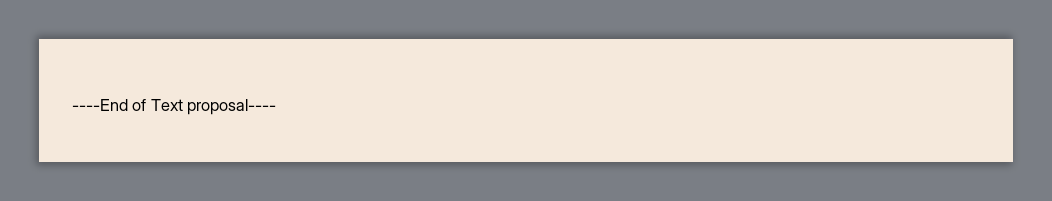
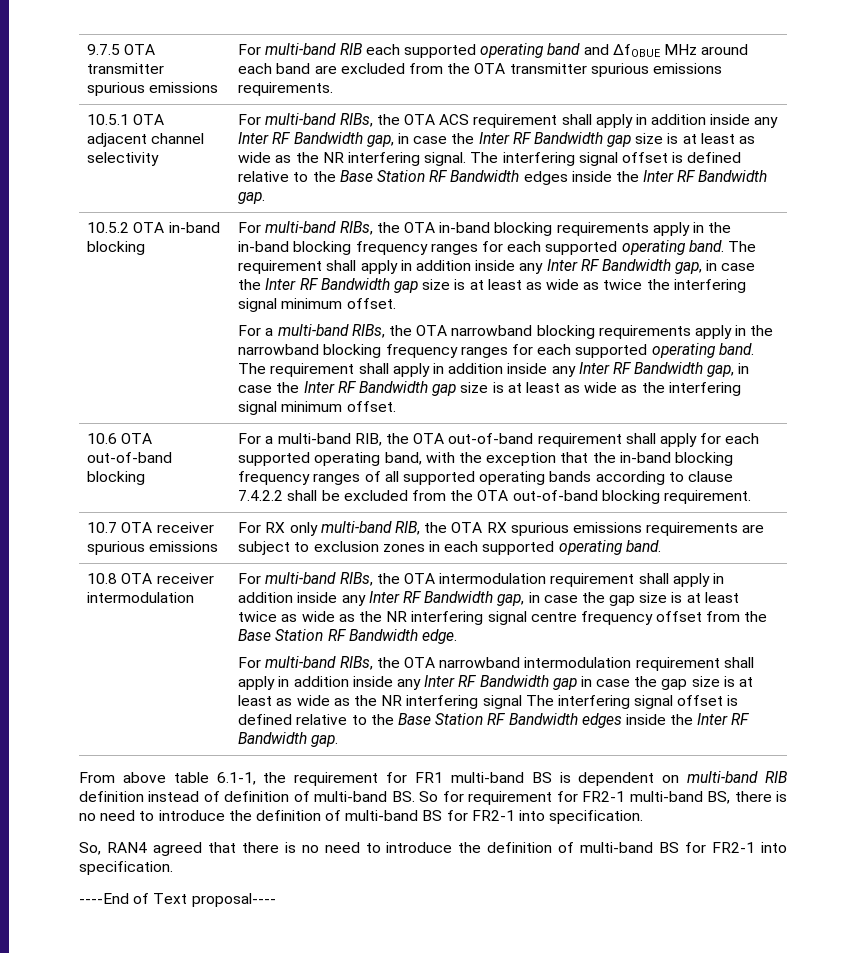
(72, 105) none -> [87,44,156,55] [87,63,165,74] [87,82,219,96] [238,43,749,58] [238,63,722,77] [238,82,334,96] [87,114,165,125] [87,133,205,147] [87,152,160,166] [238,113,779,128] [238,132,756,147] [238,152,742,166] [238,170,768,185] [238,192,266,204] [87,222,220,233] [87,241,146,255] [238,221,732,236] [238,240,756,255] [238,259,756,274] [238,278,746,293] [238,298,396,312] [238,324,774,339] [238,343,754,358] [238,362,750,377] [238,381,741,396] [238,401,396,415] [87,433,153,444] [87,452,173,463] [87,471,146,485] [238,433,760,447] [238,452,733,466] [238,471,733,485] [238,490,751,504] [87,522,214,533] [87,541,219,555] [238,521,765,536] [238,540,661,555] [87,573,214,584] [87,592,195,603] [238,572,724,587] [238,591,739,606] [238,611,768,625] [238,629,457,644] [238,656,754,671] [238,675,754,690] [238,695,739,709] [238,713,750,728] [238,732,339,747] [79,771,787,786] [79,791,788,805] [79,810,644,824] [79,842,788,856] [79,861,173,875] 9.7.5 OTA transmitter spurious emissions | For multi-band RIB each supported operating band and ΔfOBUE MHz around each band are excluded from the OTA transmitter spurious emissions requirements. // 10.5.1 OTA adjacent channel selectivity | For multi-band RIBs, the OTA ACS requirement shall apply in addition inside any Inter RF Bandwidth gap, in case the Inter RF Bandwidth gap size is at least as wide as the NR interfering signal. The interfering signal offset is defined relative to the Base Station RF Bandwidth edges inside the Inter RF Bandwidth gap. // 10.5.2 OTA in-band blocking | For multi-band RIBs, the OTA in-band blocking requirements apply in the in-band blocking frequency ranges for each supported operating band. The requirement shall apply in addition inside any Inter RF Bandwidth gap, in case the Inter RF Bandwidth gap size is at least as wide as twice the interfering signal minimum offset. // For a multi-band RIBs, the OTA narrowband blocking requirements apply in the narrowband blocking frequency ranges for each supported operating band. The requirement shall apply in addition inside any Inter RF Bandwidth gap, in case the Inter RF Bandwidth gap size is at least as wide as the interfering signal minimum offset. // 10.6 OTA out-of-band blocking | For a multi-band RIB, the OTA out-of-band requirement shall apply for each supported operating band, with the exception that the in-band blocking frequency ranges of all supported operating bands according to clause 7.4.2.2 shall be excluded from the OTA out-of-band blocking requirement. // 10.7 OTA receiver spurious emissions | For RX only multi-band RIB, the OTA RX spurious emissions requirements are subject to exclusion zones in each supported operating band. // 10.8 OTA receiver intermodulation | For multi-band RIBs, the OTA intermodulation requirement shall apply in addition inside any Inter RF Bandwidth gap, in case the gap size is at least twice as wide as the NR interfering signal centre frequency offset from the Base Station RF Bandwidth edge. // For multi-band RIBs, the OTA narrowband intermodulation requirement shall apply in addition inside any Inter RF Bandwidth gap in case the gap size is at least as wide as the NR interfering signal The interfering signal offset is defined relative to the Base Station RF Bandwidth edges inside the Inter RF Bandwidth gap. // From above table 6.1-1, the requirement for FR1 multi-band BS is dependent on multi-band RIB definition instead of definition of multi-band BS. So for requirement for FR2-1 multi-band BS, there is no need to introduce the definition of multi-band BS for FR2-1 into specification. // So, RAN4 agreed that there is no need to introduce the definition of multi-band BS for FR2-1 into specification. //

